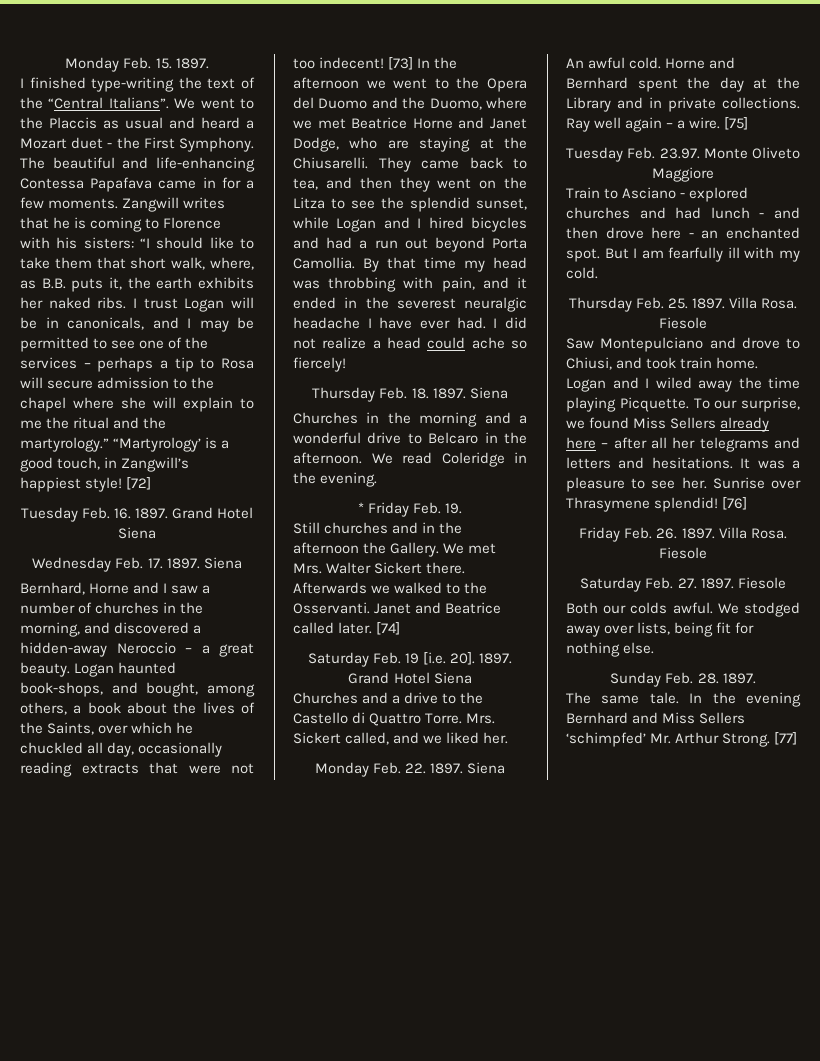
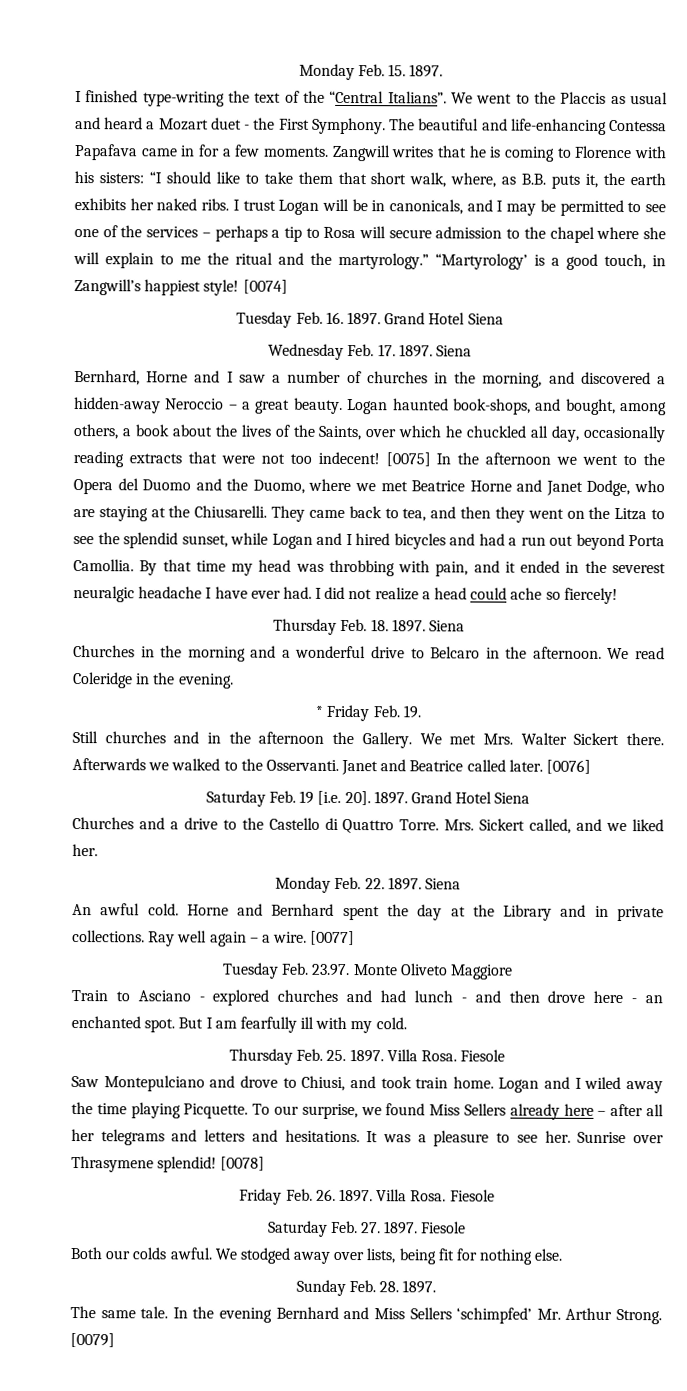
[126,477,152,490] [72] -> [242,279,288,294] [0074]
[388,57,414,70] [73] -> [385,452,431,467] [0075]
[376,622,401,635] [74] -> [546,759,592,774] [0076]
[724,117,749,130] [75] -> [310,930,356,946] [0077]
[722,497,748,510] [76] -> [220,1156,266,1171] [0078]
[774,732,798,745] [77] -> [70,1333,115,1348] [0079]

